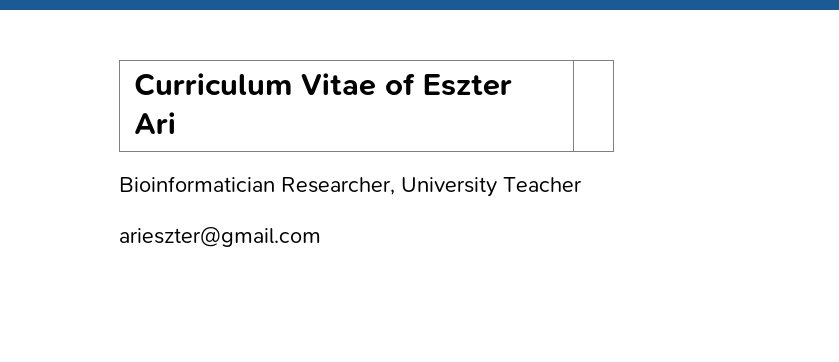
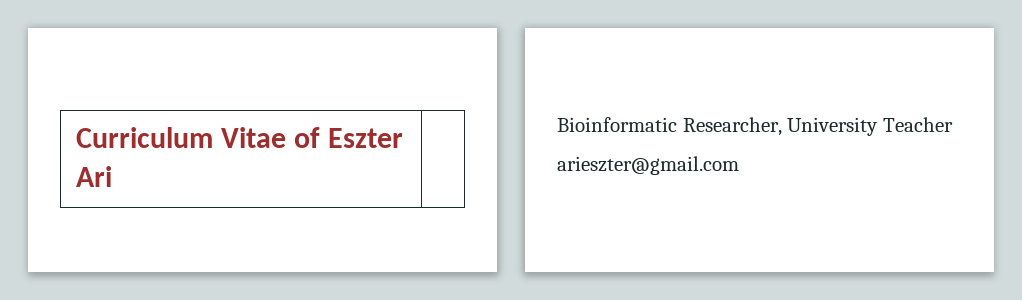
[119,176,275,192] Bioinformatician -> [557,117,677,132] Bioinformatic

